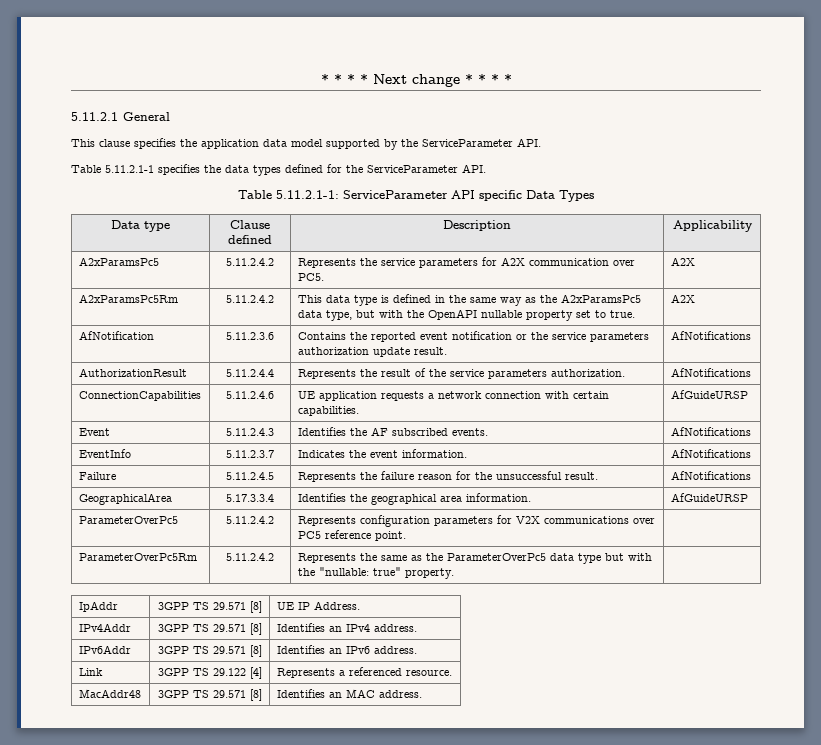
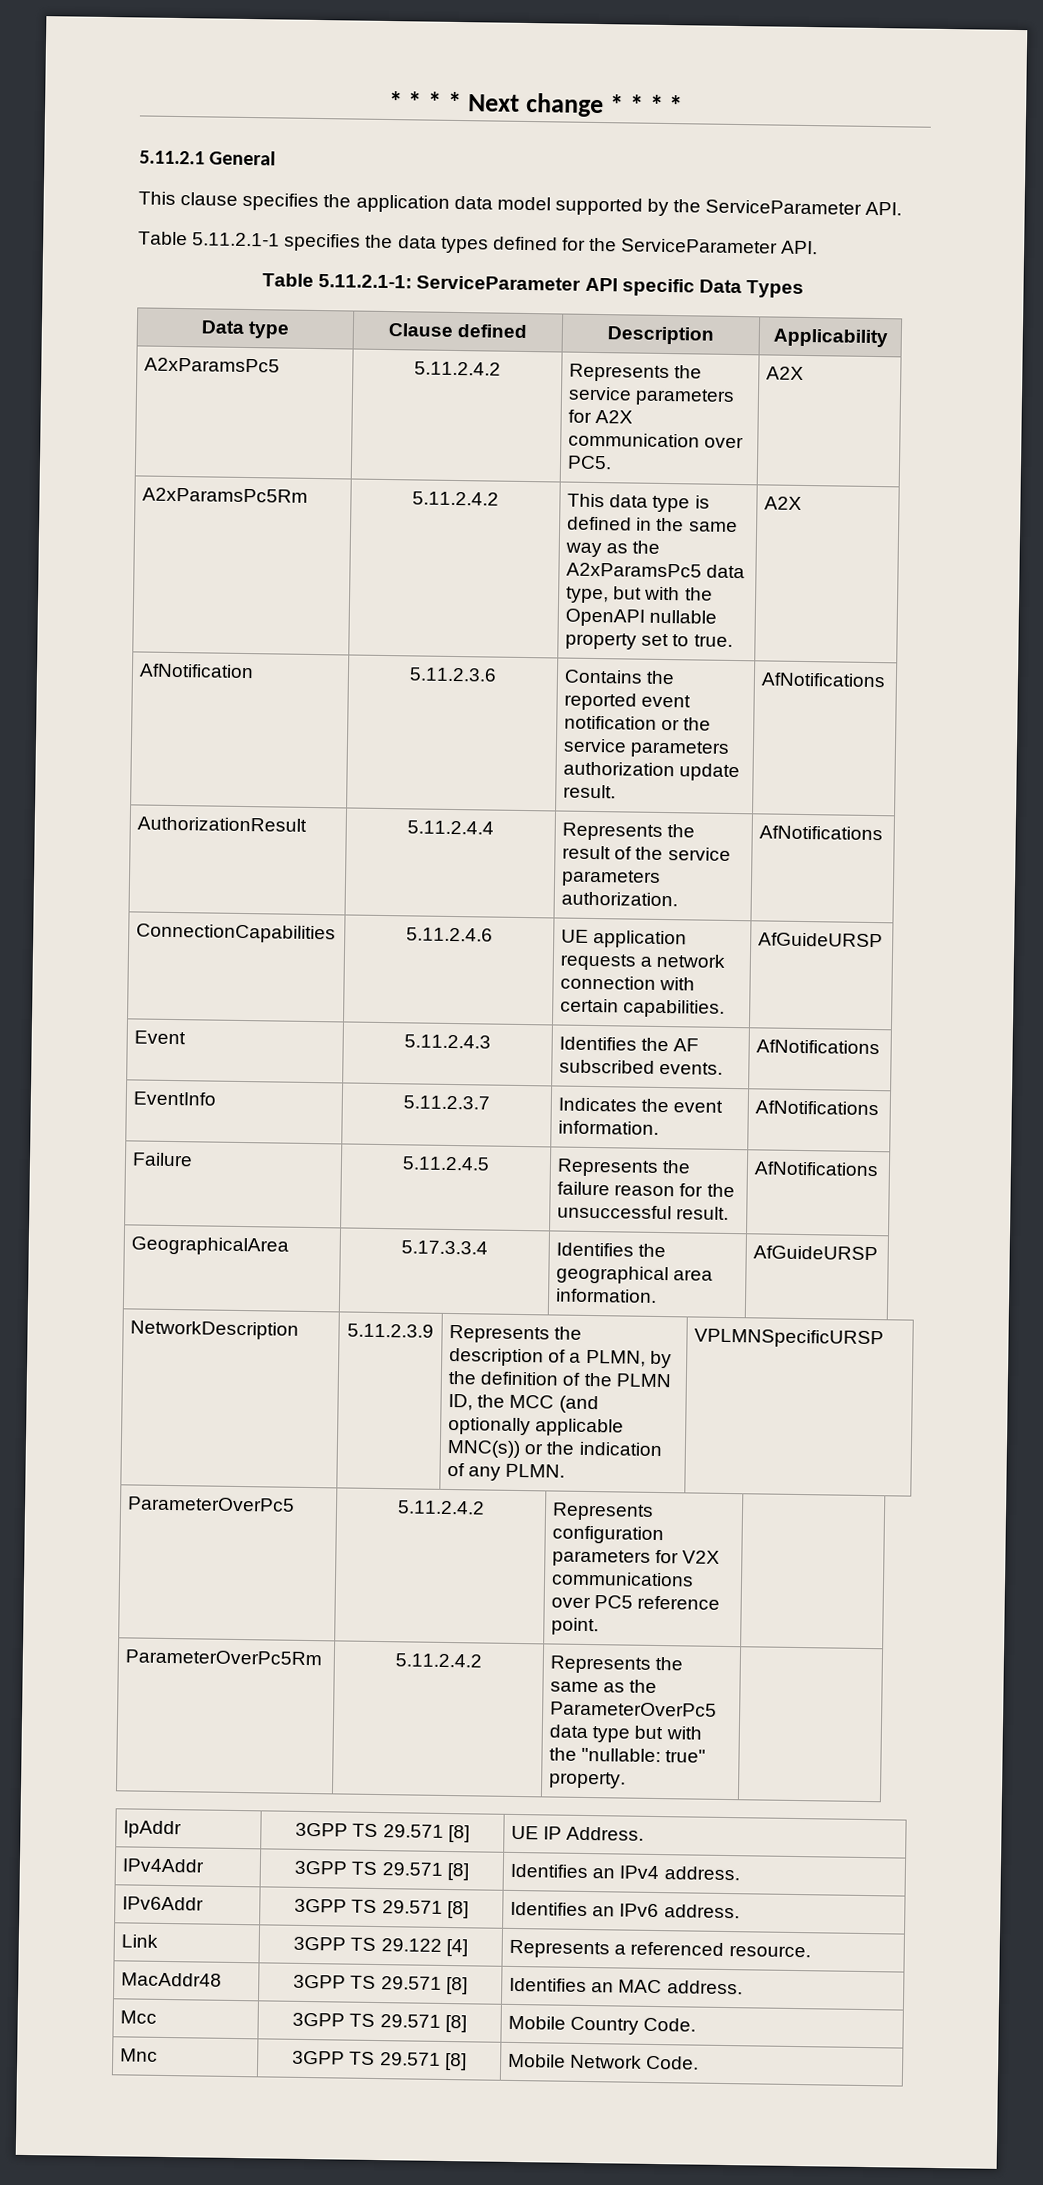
(748, 497) none -> [130,1320,300,1340] [347,1323,434,1338] [449,1324,583,1344] [449,1347,672,1369] [448,1370,671,1388] [448,1393,599,1414] [448,1416,625,1437] [447,1439,662,1459] [447,1462,566,1481] [694,1328,885,1349] // NetworkDescription | 5.11.2.3.9 | Represents the description of a PLMN, by the definition of the PLMN ID, the MCC (and optionally applicable MNC(s)) or the indication of any PLMN. | VPLMNSpecificURSP
(422, 694) none -> [120,2010,158,2024] [292,2012,467,2033] [508,2015,697,2035] [120,2048,159,2062] [292,2050,467,2071] [508,2053,700,2070] // Mcc | 3GPP TS 29.571 [8] | Mobile Country Code. // Mnc | 3GPP TS 29.571 [8] | Mobile Network Code.

